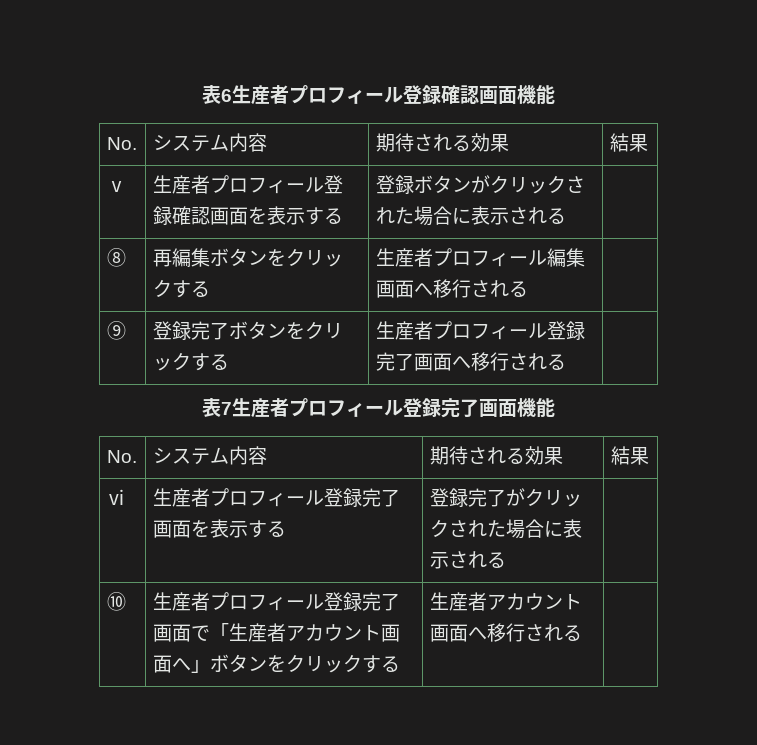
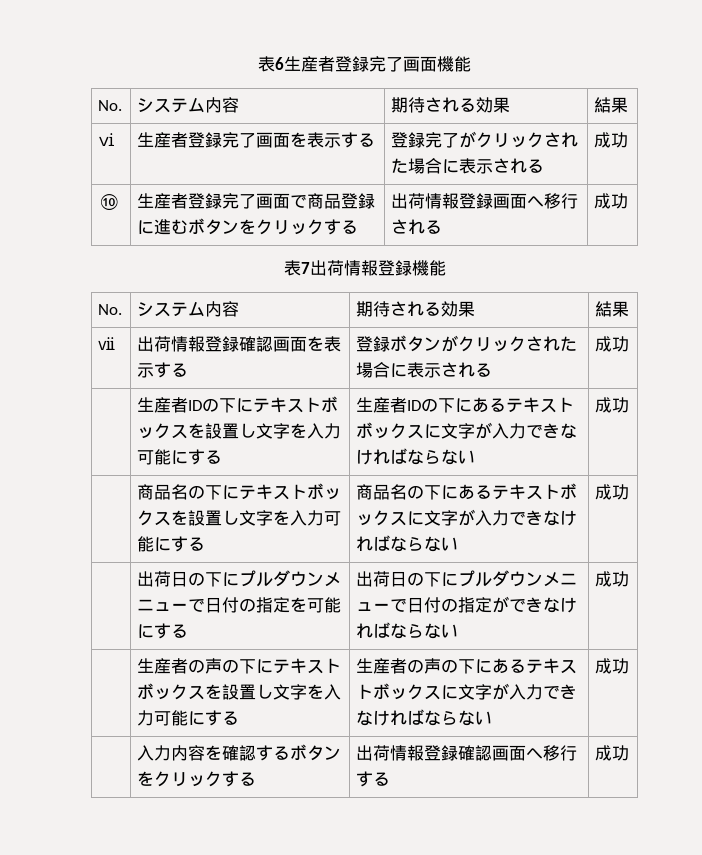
[289,85,479,104] プロフィール登録確認 -> [335,56,403,72] 登録完了
[106,181,126,192] [152,175,324,194] ⅴ | 生産者プロフィール -> [98,133,116,146] [137,132,376,148] [391,131,579,148] [391,158,545,174] [594,132,629,148] [98,194,122,210] [137,193,376,209] [137,218,359,235] [391,193,579,209] [391,219,443,234] [594,193,629,209] [283,260,446,276] [98,304,123,315] [137,301,240,317] [356,301,476,317] [595,301,630,317] [98,337,116,350] [137,336,206,352] ⅵ | 生産者登録完了画面を表示する | 登録完了がクリックされた場合に表示される | 成功 // ⑩ | 生産者登録完了画面で商品登録に進むボタンをクリックする | 出荷情報登録画面へ移行される | 成功 // 表7出荷情報登録機能 // No. | システム内容 | 期待される効果 | 結果 // ⅶ | 出荷情報
[106,248,126,267] [152,248,343,267] [152,279,210,298] [375,248,585,267] [375,279,528,298] [106,321,126,340] [152,321,343,340] [152,352,229,371] [375,321,585,340] [375,352,566,371] [202,398,555,418] [106,450,137,463] [152,446,267,465] [429,446,563,465] [610,446,649,465] [106,489,126,505] [152,488,400,507] [152,519,286,538] [429,488,582,507] [429,519,582,539] [429,551,506,569] [106,592,126,611] [152,592,400,611] [152,623,400,642] [152,654,400,673] [429,592,582,611] [429,623,582,642] // ⑧ | 再編集ボタンをクリックする | 生産者プロフィール編集画面へ移行される | // ⑨ | 登録完了ボタンをクリックする | 生産者プロフィール登録完了画面へ移行される | // 表7生産者プロフィール登録完了画面機能 // No. | システム内容 | 期待される効果 | 結果 // ⅵ | 生産者プロフィール登録完了画面を表示する | 登録完了がクリックされた場合に表示される | // ⑩ | 生産者プロフィール登録完了画面で「生産者アカウント画面へ」ボタンをクリックする | 生産者アカウント画面へ移行される | -> [595,336,630,352] [137,396,339,413] [137,423,342,439] [137,449,223,465] [356,397,575,413] [356,422,578,439] [356,448,476,465] [595,397,630,413] [137,483,342,500] [137,510,342,526] [137,536,206,552] [356,483,578,500] [356,509,578,526] [356,535,459,552] [595,484,630,500] [137,570,342,587] [137,597,342,613] [137,623,189,639] [356,570,578,587] [356,596,578,613] [356,622,459,639] [595,571,630,587] [137,658,342,674] [137,683,342,700] [137,710,240,726] [356,658,578,674] [356,683,578,700] [356,709,493,726] [595,658,630,674] [137,744,342,761] [137,771,257,787] [356,745,578,761] [356,771,391,787] [595,745,630,761] 成功 // | 生産者IDの下にテキストボックスを設置し文字を入力可能にする | 生産者IDの下にあるテキストボックスに文字が入力できなければならない | 成功 // | 商品名の下にテキストボックスを設置し文字を入力可能にする | 商品名の下にあるテキストボックスに文字が入力できなければならない | 成功 // | 出荷日の下にプルダウンメニューで日付の指定を可能にする | 出荷日の下にプルダウンメニューで日付の指定ができなければならない | 成功 // | 生産者の声の下にテキストボックスを設置し文字を入力可能にする | 生産者の声の下にあるテキストボックスに文字が入力できなければならない | 成功 // | 入力内容を確認するボタンをクリックする | 出荷情報登録確認画面へ移行する | 成功

